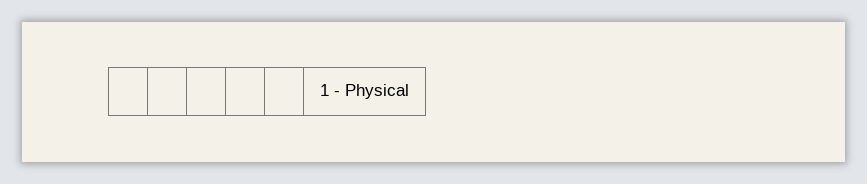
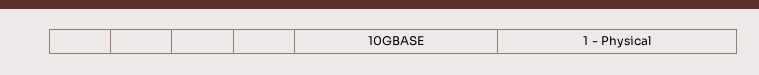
(320, 90) | | | | -> [368,36,424,46] | | | | 10GBASE

